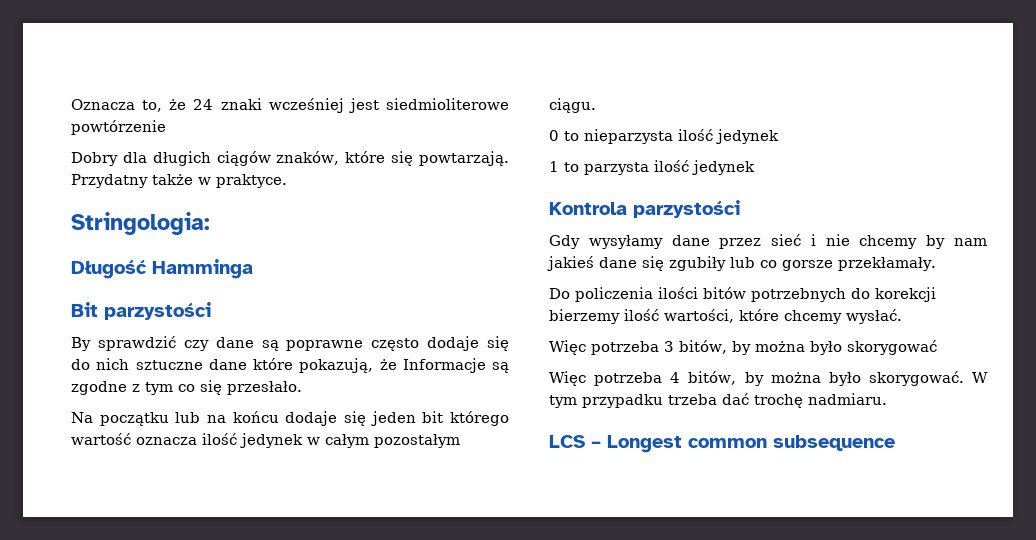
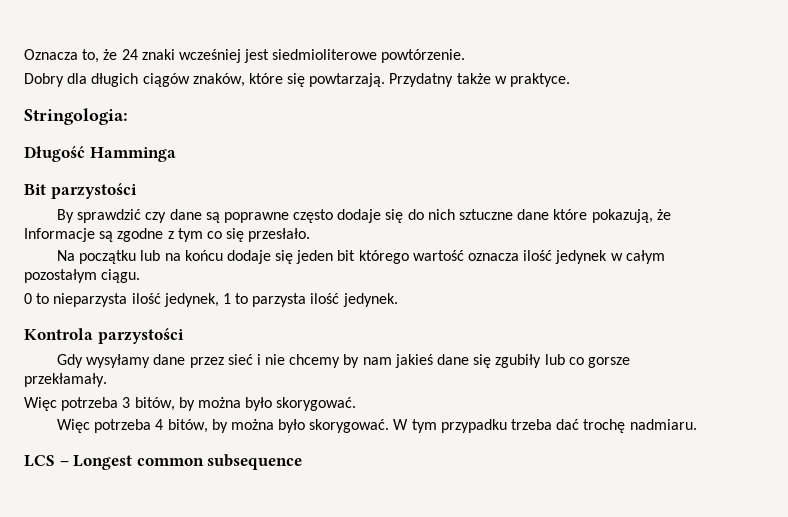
[71,120,166,135] powtórzenie -> [381,49,466,63] powtórzenie.
[716,129,779,144] jedynek // -> [163,293,219,307] jedynek,
[692,160,755,175] jedynek -> [342,293,398,307] jedynek.
[549,287,936,302] [549,309,902,324] // Do policzenia ilości bitów potrzebnych do korekcji bierzemy ilość wartości, które chcemy wysłać. -> (107, 380) none
[846,340,937,355] skorygować -> [276,397,357,411] skorygować.

